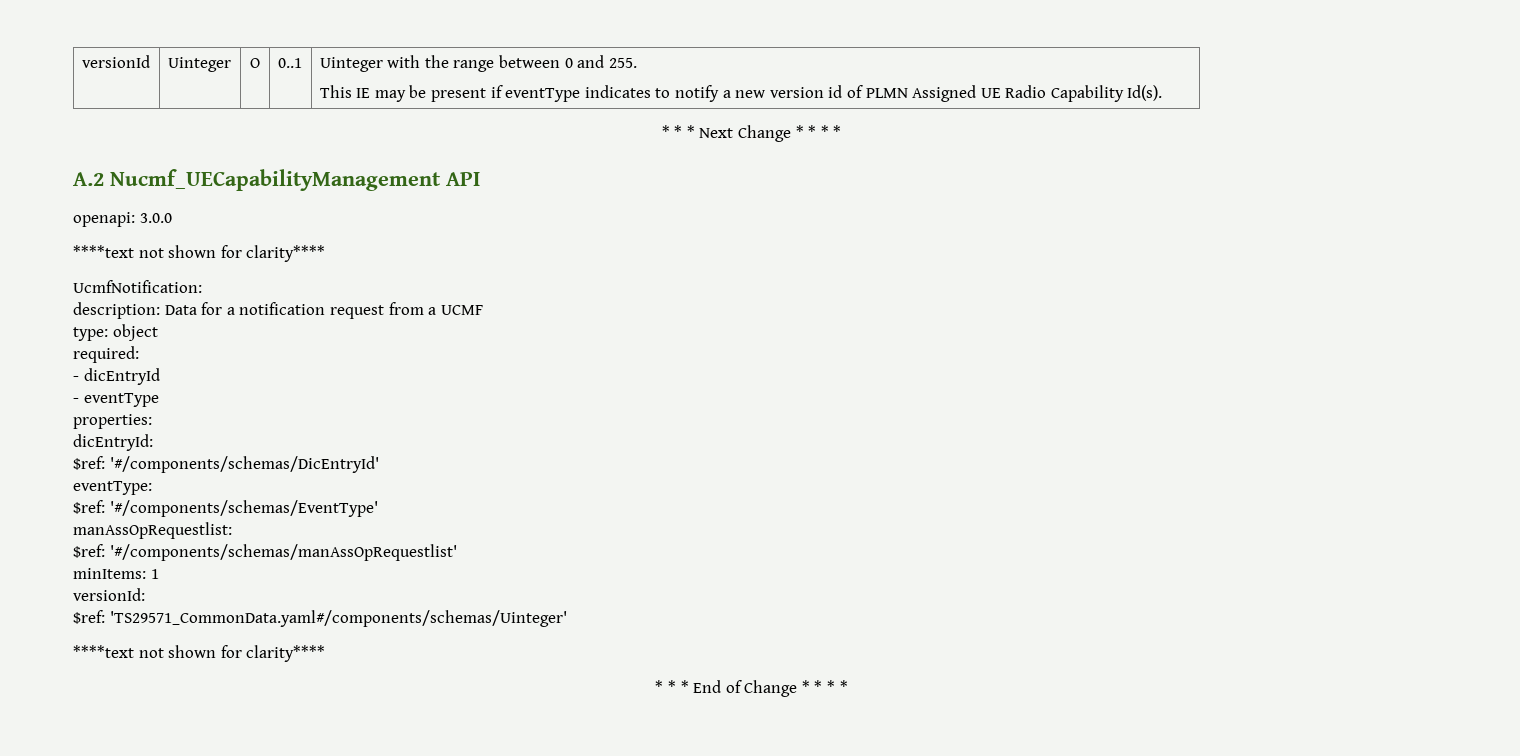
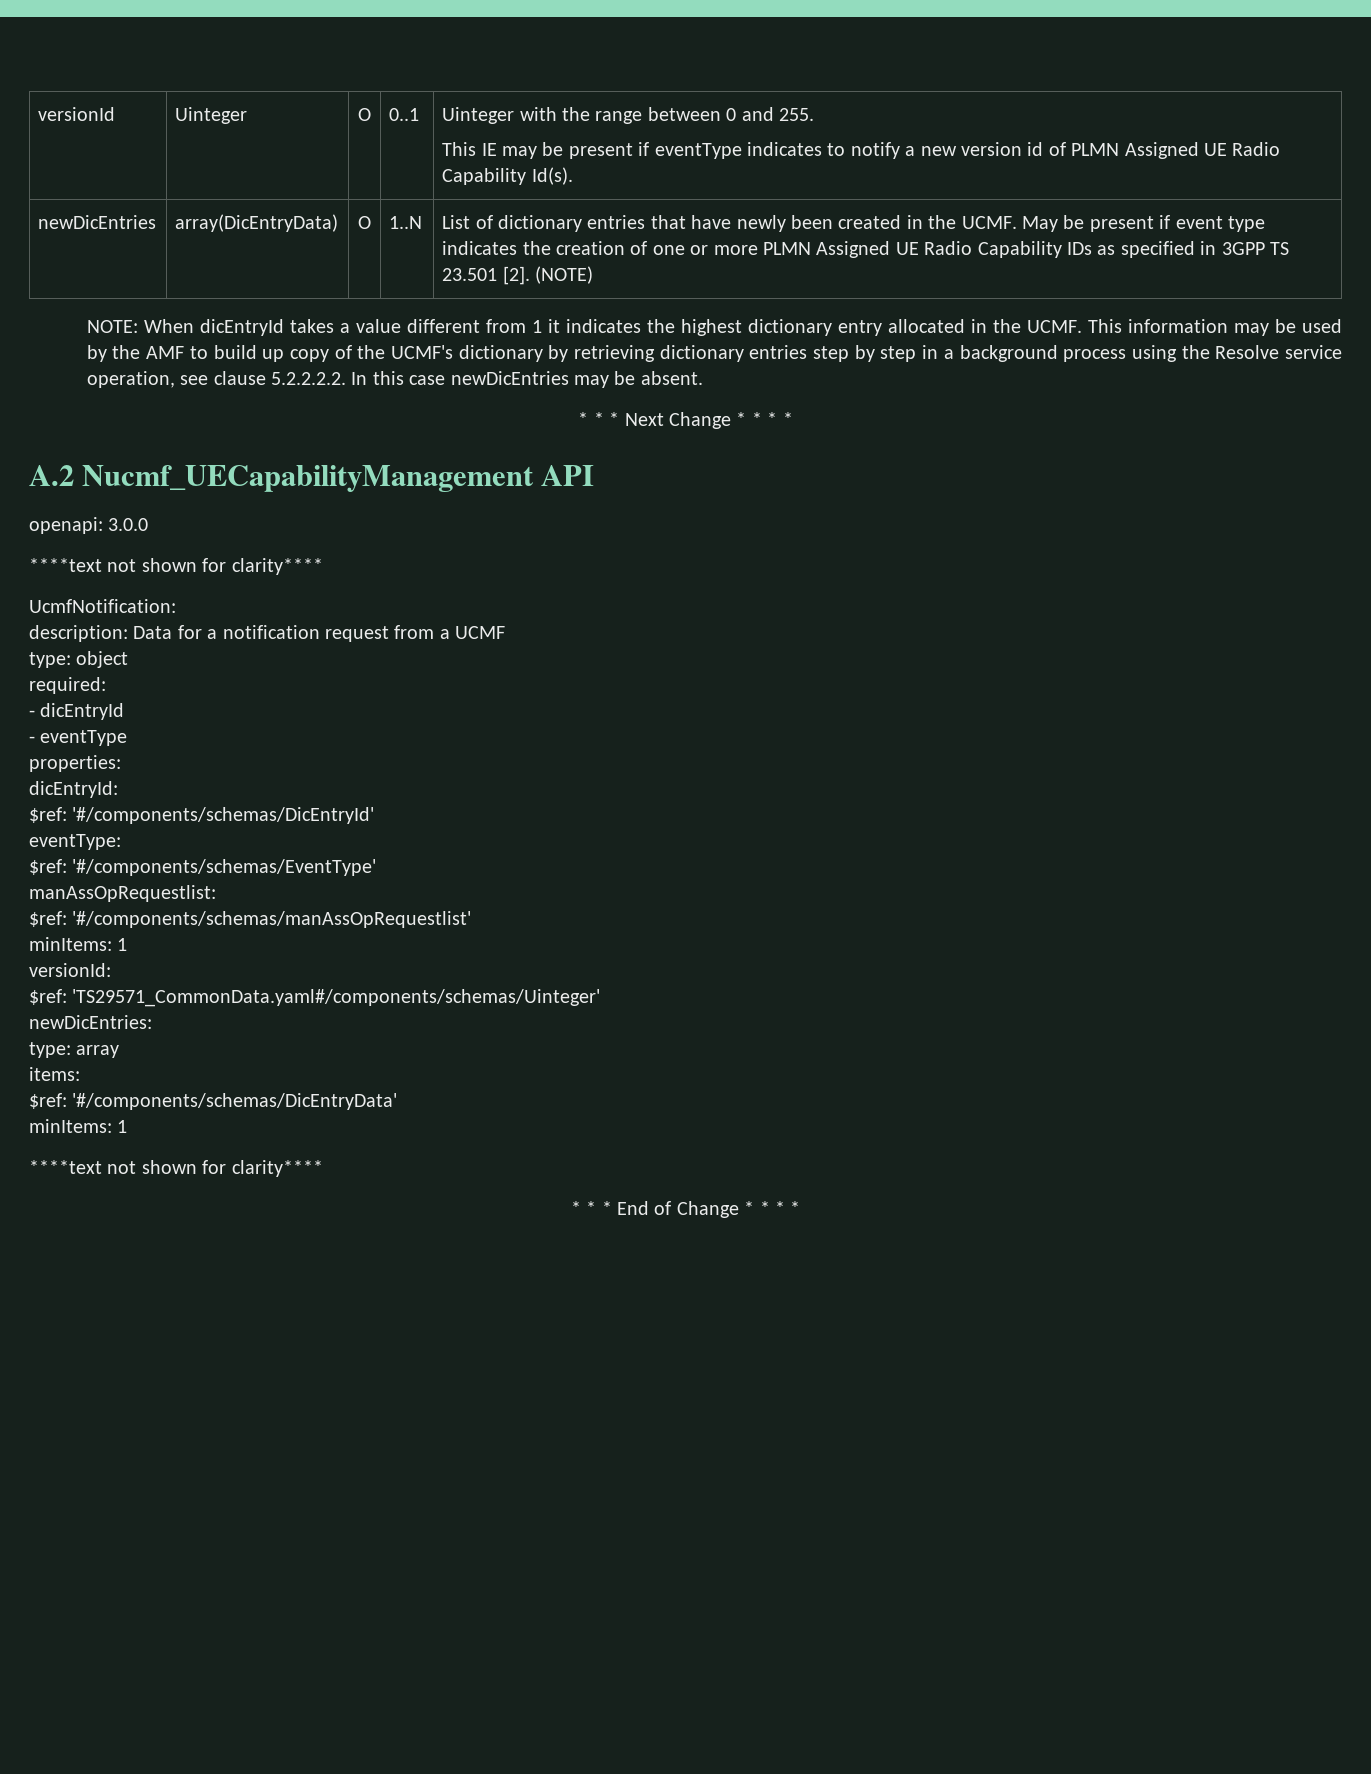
(1163, 93) none -> [38,215,157,229] [175,214,339,232] [358,216,371,229] [389,216,423,229] [442,215,1265,232] [442,241,1289,258] [442,266,593,285] [86,319,1343,336] [86,345,1343,362] [86,371,703,388] // newDicEntries | array(DicEntryData) | O | 1..N | List of dictionary entries that have newly been created in the UCMF. May be present if event type indicates the creation of one or more PLMN Assigned UE Radio Capability IDs as specified in 3GPP TS 23.501 [2]. (NOTE) // NOTE: When dicEntryId takes a value different from 1 it indicates the highest dictionary entry allocated in the UCMF. This information may be used by the AMF to build up copy of the UCMF's dictionary by retrieving dictionary entries step by step in a background process using the Resolve service operation, see clause 5.2.2.2.2. In this case newDicEntries may be absent.
(567, 618) none -> [29,1015,152,1029] [29,1042,120,1058] [29,1067,80,1081] [29,1093,398,1110] [29,1119,128,1133] // newDicEntries: // type: array // items: // $ref: '#/components/schemas/DicEntryData' // minItems: 1

